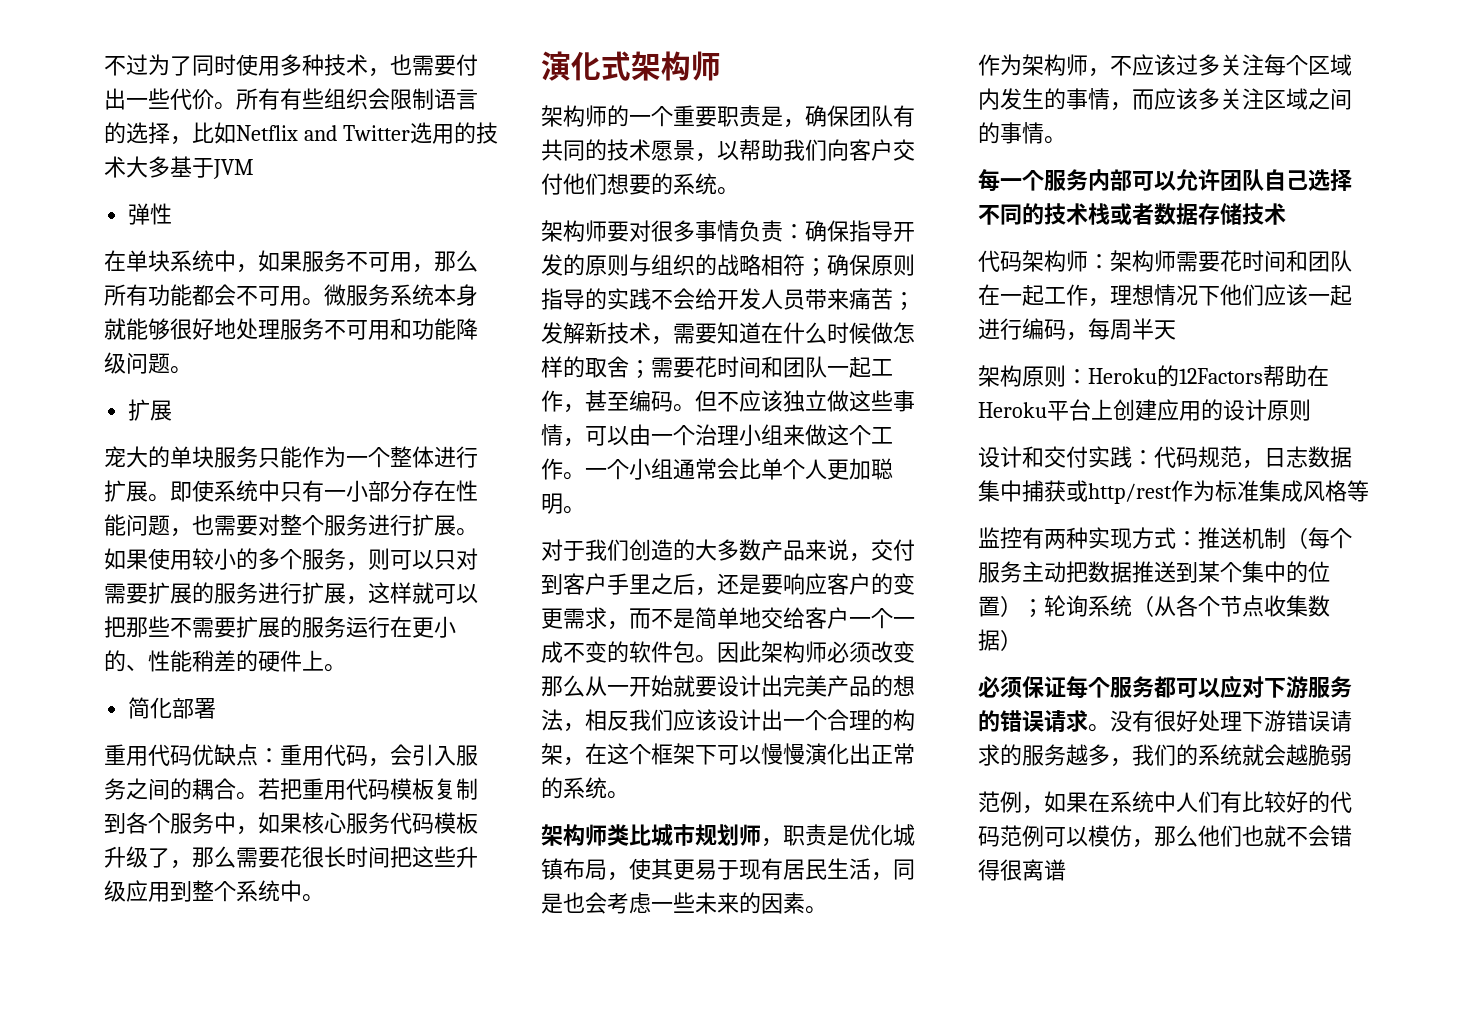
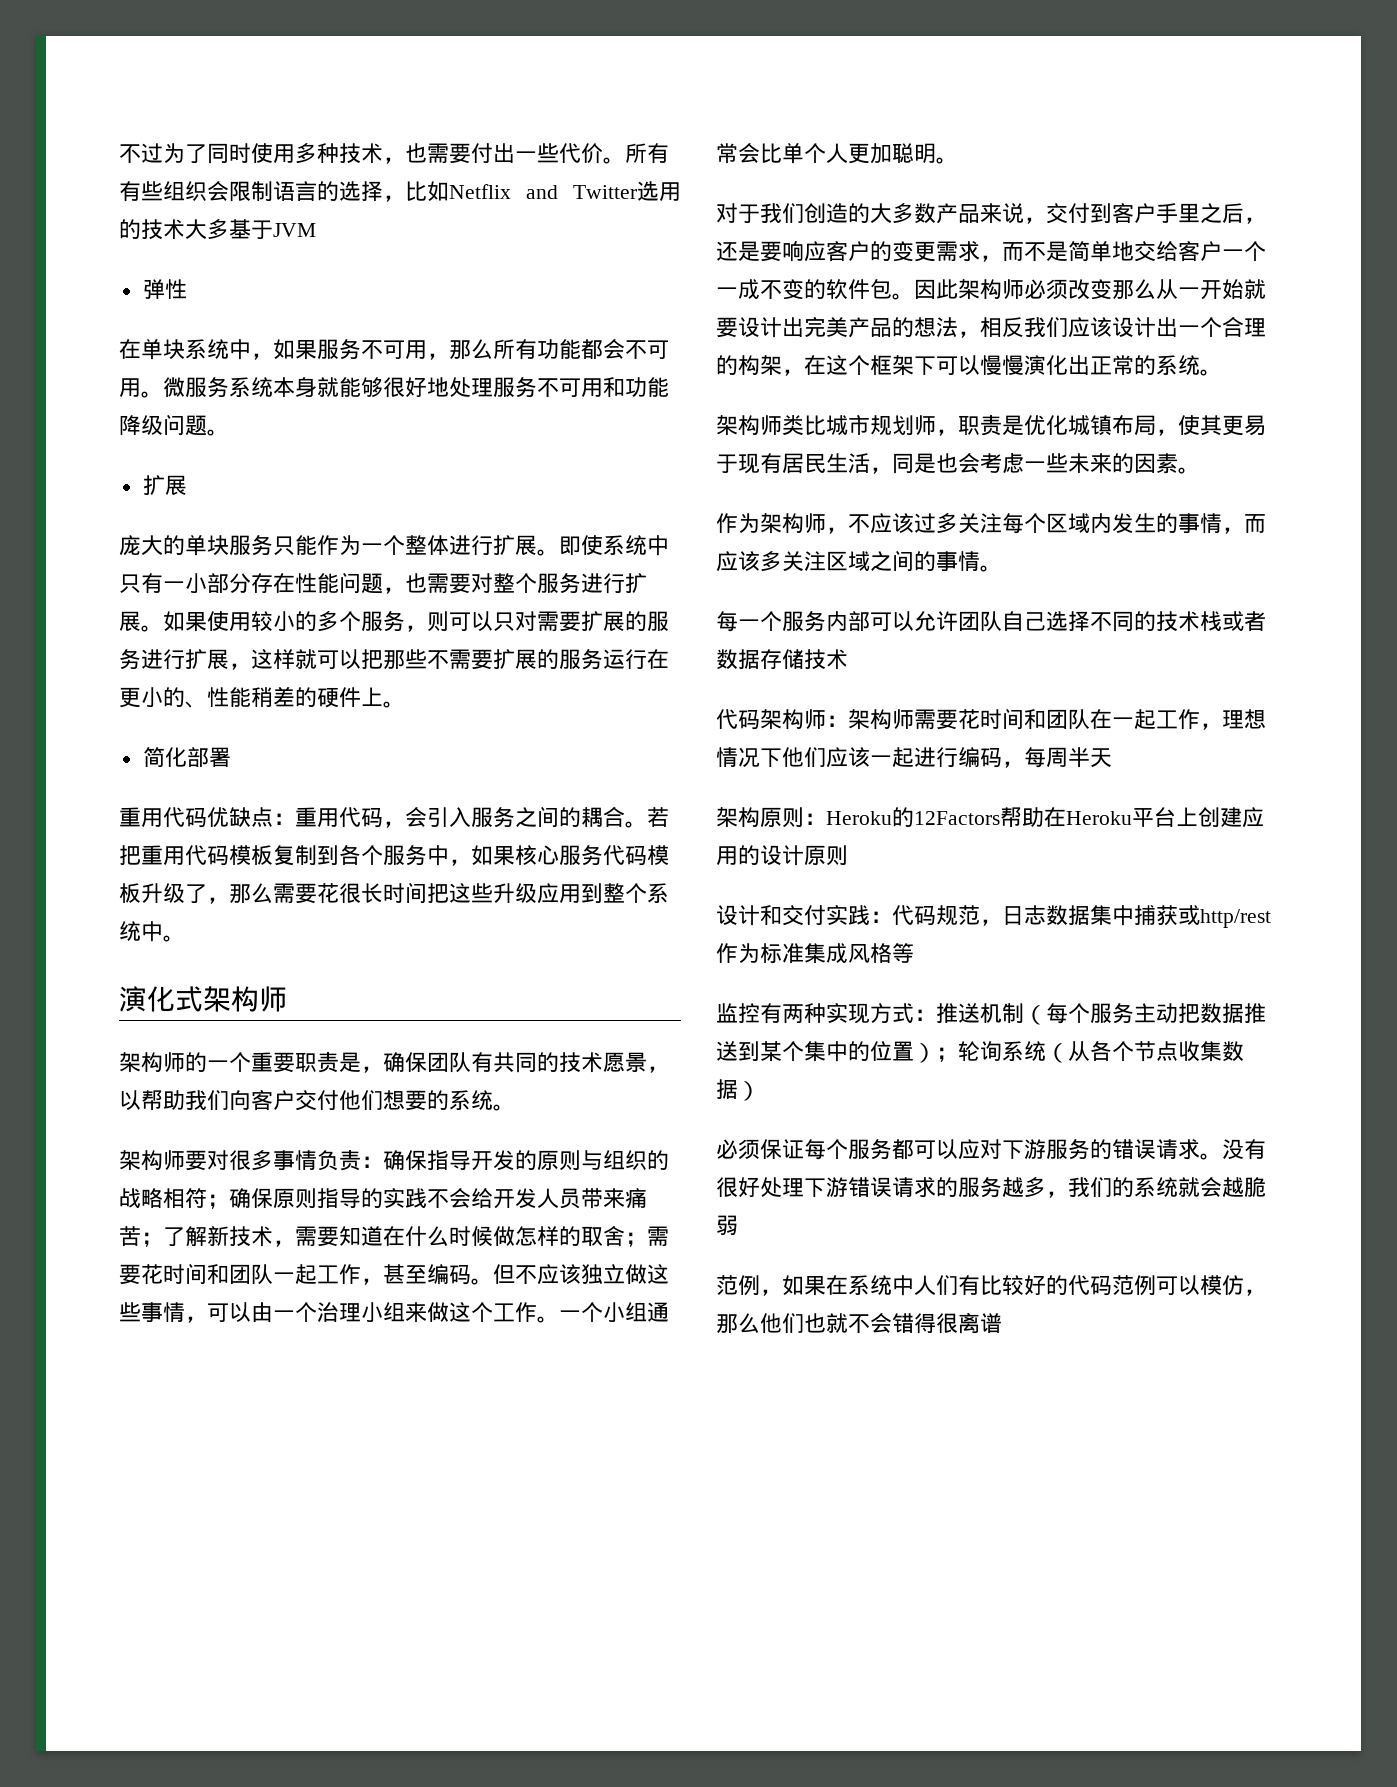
[104,446,126,468] 宠 -> [119,535,141,556] 庞
[541,322,563,344] 发 -> [163,1227,185,1247] 了

